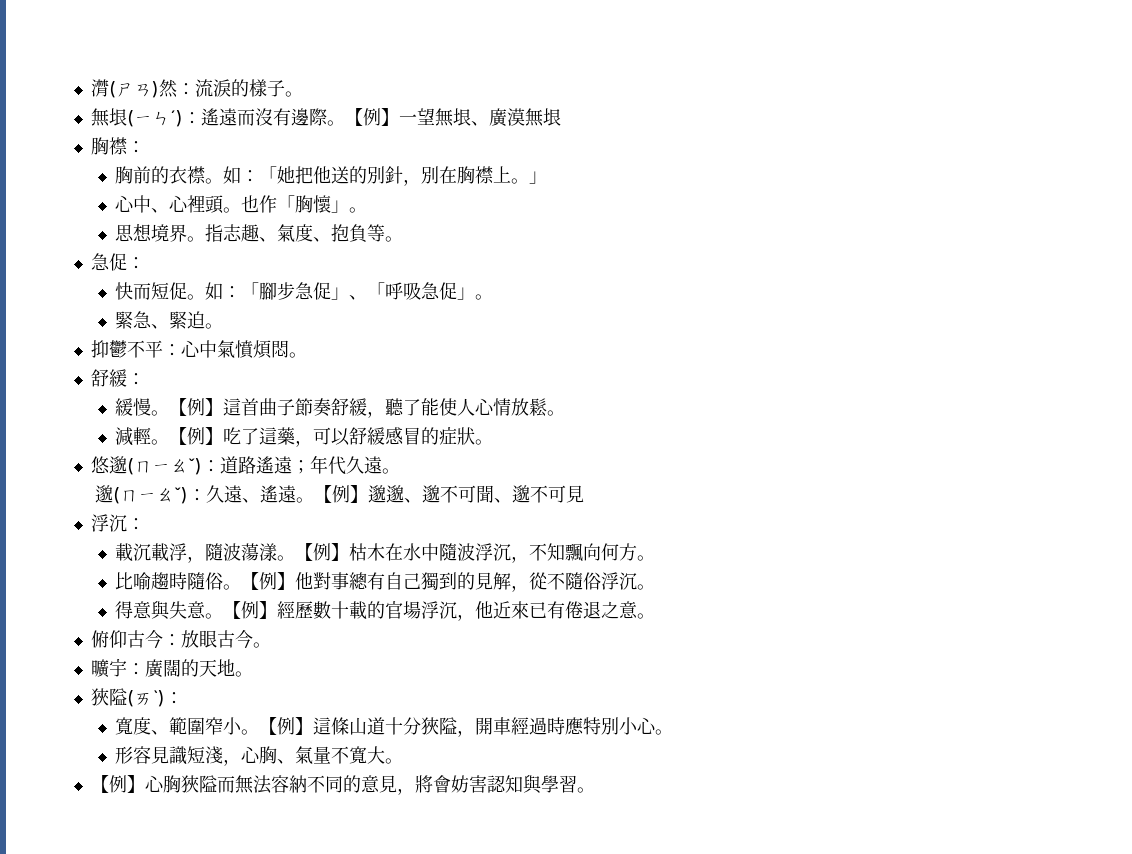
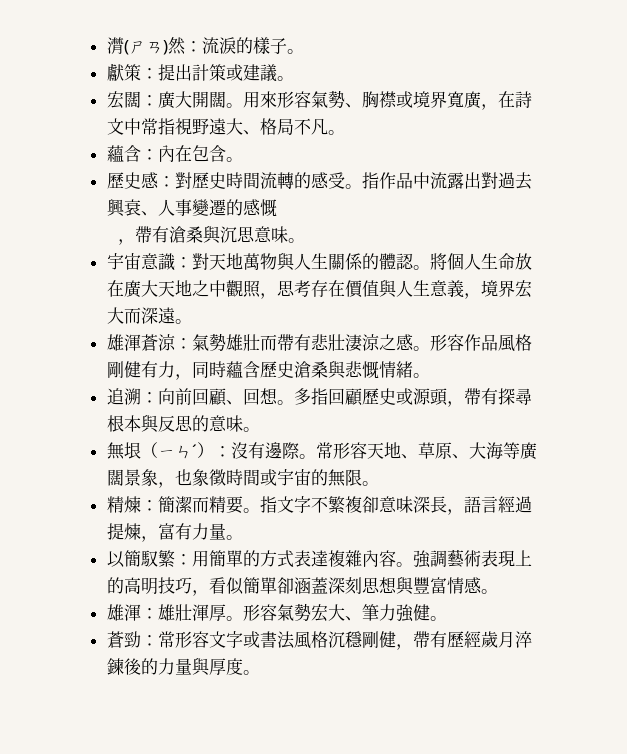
[90,108,561,127] [90,137,145,155] [115,166,548,186] [115,195,368,214] [115,223,404,243] [90,253,145,271] [115,282,494,300] [115,311,224,329] [90,340,307,359] [90,369,145,387] [115,398,566,418] [115,427,494,447] [90,455,400,475] [95,485,585,504] [90,514,145,532] [115,543,656,563] [115,572,656,592] [115,600,656,621] [90,630,271,649] [90,658,253,678] [90,688,183,707] [115,717,674,737] [115,746,404,766] [90,774,577,795] 無垠(ㄧㄣˊ)：遙遠而沒有邊際。【例】一望無垠、廣漠無垠 // 胸襟： // 胸前的衣襟。如：「她把他送的別針，別在胸襟上。」 // 心中、心裡頭。也作「胸懷」。 // 思想境界。指志趣、氣度、抱負等。 // 急促： // 快而短促。如：「腳步急促」、「呼吸急促」。 // 緊急、緊迫。 // 抑鬱不平：心中氣憤煩悶。 // 舒緩： // 緩慢。【例】這首曲子節奏舒緩，聽了能使人心情放鬆。 // 減輕。【例】吃了這藥，可以舒緩感冒的症狀。 // 悠邈(ㄇㄧㄠˇ)：道路遙遠；年代久遠。 // 邈(ㄇㄧㄠˇ)：久遠、遙遠。【例】邈邈、邈不可聞、邈不可見 // 浮沉： // 載沉載浮，隨波蕩漾。【例】枯木在水中隨波浮沉，不知飄向何方。 // 比喻趨時隨俗。【例】他對事總有自己獨到的見解，從不隨俗浮沉。 // 得意與失意。【例】經歷數十載的官場浮沉，他近來已有倦退之意。 // 俯仰古今：放眼古今。 // 曠宇：廣闊的天地。 // 狹隘(ㄞˋ)： // 寬度、範圍窄小。【例】這條山道十分狹隘，開車經過時應特別小心。 // 形容見識短淺，心胸、氣量不寬大。 // 【例】心胸狹隘而無法容納不同的意見，將會妨害認知與學習 -> [106,63,294,82] [106,90,532,110] [106,118,345,135] [106,145,243,162] [106,172,532,190] [106,199,277,217] [118,226,306,245] [106,253,532,271] [106,280,532,299] [106,307,192,324] [106,333,532,352] [106,361,430,380] [106,388,532,407] [106,415,260,433] [106,442,538,460] [106,469,379,488] [106,496,532,515] [106,523,243,542] [106,549,532,568] [106,577,498,596] [106,603,447,622] [106,631,532,650] [106,658,243,676] 獻策：提出計策或建議。 // 宏闊：廣大開闊。用來形容氣勢、胸襟或境界寬廣，在詩文中常指視野遠大、格局不凡。 // 蘊含：內在包含。 // 歷史感：對歷史時間流轉的感受。指作品中流露出對過去興衰、人事變遷的感慨 // ，帶有滄桑與沉思意味。 // 宇宙意識：對天地萬物與人生關係的體認。將個人生命放在廣大天地之中觀照，思考存在價值與人生意義，境界宏大而深遠。 // 雄渾蒼涼：氣勢雄壯而帶有悲壯淒涼之感。形容作品風格剛健有力，同時蘊含歷史滄桑與悲慨情緒。 // 追溯：向前回顧、回想。多指回顧歷史或源頭，帶有探尋根本與反思的意味。 // 無垠（ㄧㄣˊ）：沒有邊際。常形容天地、草原、大海等廣闊景象，也象徵時間或宇宙的無限。 // 精煉：簡潔而精要。指文字不繁複卻意味深長，語言經過提煉，富有力量。 // 以簡馭繁：用簡單的方式表達複雜內容。強調藝術表現上的高明技巧，看似簡單卻涵蓋深刻思想與豐富情感。 // 雄渾：雄壯渾厚。形容氣勢宏大、筆力強健。 // 蒼勁：常形容文字或書法風格沉穩剛健，帶有歷經歲月淬鍊後的力量與厚度

